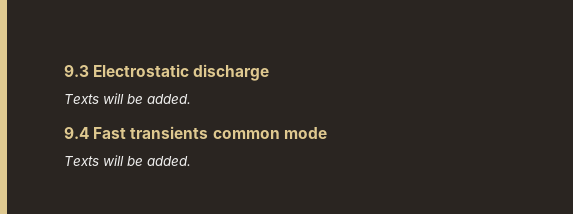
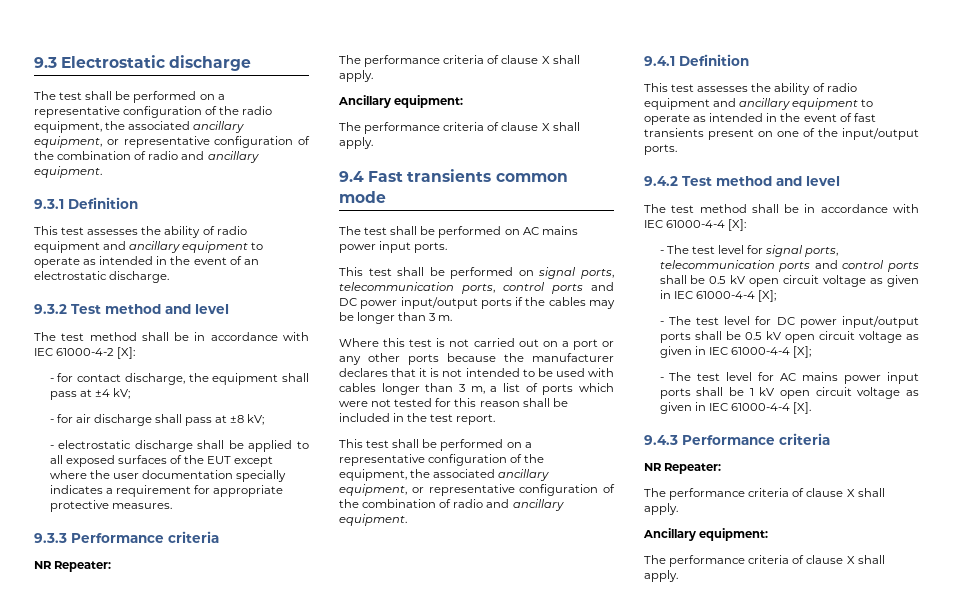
[64,93,191,104] Texts will be added. -> [34,91,225,103] [34,106,273,118] [34,121,245,133] [34,136,310,148] [34,151,259,163] [34,166,102,178] [34,197,138,209] [34,226,247,238] [34,241,264,253] [34,256,259,268] [34,271,170,283] [34,304,229,314] [34,332,309,341] [34,347,136,359] [49,373,309,385] [49,388,130,400] [49,414,265,426] [49,440,309,452] [49,455,274,467] [49,470,286,482] [49,485,283,497] [49,500,172,512] [34,531,219,543] [34,561,112,572] [339,55,580,67] [339,70,373,82] [338,95,464,108] [339,122,580,134] [339,137,373,149] The test shall be performed on a representative configuration of the radio equipment, the associated ancillary equipment, or representative configuration of the combination of radio and ancillary equipment. // 9.3.1 Definition // This test assesses the ability of radio equipment and ancillary equipment to operate as intended in the event of an electrostatic discharge. // 9.3.2 Test method and level // The test method shall be in accordance with IEC 61000-4-2 [X]: // - for contact discharge, the equipment shall pass at ±4 kV; // - for air discharge shall pass at ±8 kV; // - electrostatic discharge shall be applied to all exposed surfaces of the EUT except where the user documentation specially indicates a requirement for appropriate protective measures. // 9.3.3 Performance criteria // NR Repeater: // The performance criteria of clause X shall apply. // Ancillary equipment: // The performance criteria of clause X shall apply.
[64,155,191,166] Texts will be added. -> [339,226,578,238] [339,241,448,253] [339,267,614,279] [339,282,614,294] [339,297,615,309] [339,312,453,324] [339,338,614,350] [339,353,614,365] [339,368,614,377] [339,383,614,395] [339,398,568,407] [339,413,496,425] [339,439,532,451] [339,454,545,466] [339,469,550,481] [339,484,615,496] [339,499,564,511] [339,514,407,526] [644,54,749,66] [644,83,857,95] [644,98,874,110] [644,113,876,125] [644,128,919,140] [644,144,677,155] [644,176,840,186] [644,204,919,213] [644,219,747,231] [659,245,839,257] [659,260,919,272] [659,275,919,287] [659,290,776,302] [659,316,919,328] [659,331,919,343] [659,346,811,358] [659,372,919,384] [659,387,919,399] [659,402,811,414] [644,433,830,445] [644,463,722,474] [644,488,885,500] [644,503,678,515] [643,528,769,541] [644,555,885,567] [644,570,678,582] The test shall be performed on AC mains power input ports. // This test shall be performed on signal ports, telecommunication ports, control ports and DC power input/output ports if the cables may be longer than 3 m. // Where this test is not carried out on a port or any other ports because the manufacturer declares that it is not intended to be used with cables longer than 3 m, a list of ports which were not tested for this reason shall be included in the test report. // This test shall be performed on a representative configuration of the equipment, the associated ancillary equipment, or representative configuration of the combination of radio and ancillary equipment. // 9.4.1 Definition // This test assesses the ability of radio equipment and ancillary equipment to operate as intended in the event of fast transients present on one of the input/output ports. // 9.4.2 Test method and level // The test method shall be in accordance with IEC 61000-4-4 [X]: // - The test level for signal ports, telecommunication ports and control ports shall be 0.5 kV open circuit voltage as given in IEC 61000-4-4 [X]; // - The test level for DC power input/output ports shall be 0.5 kV open circuit voltage as given in IEC 61000-4-4 [X]; // - The test level for AC mains power input ports shall be 1 kV open circuit voltage as given in IEC 61000-4-4 [X]. // 9.4.3 Performance criteria // NR Repeater: // The performance criteria of clause X shall apply. // Ancillary equipment: // The performance criteria of clause X shall apply.

